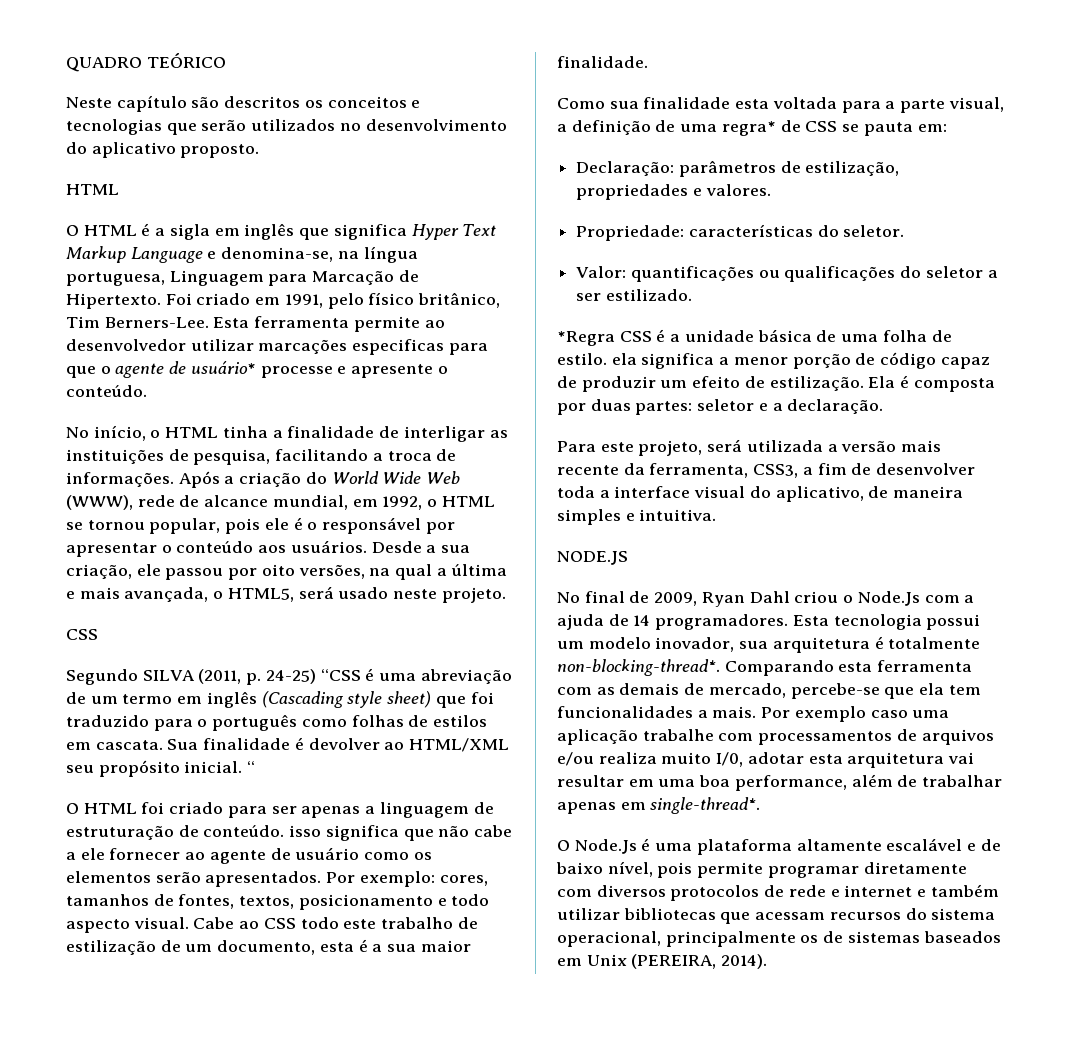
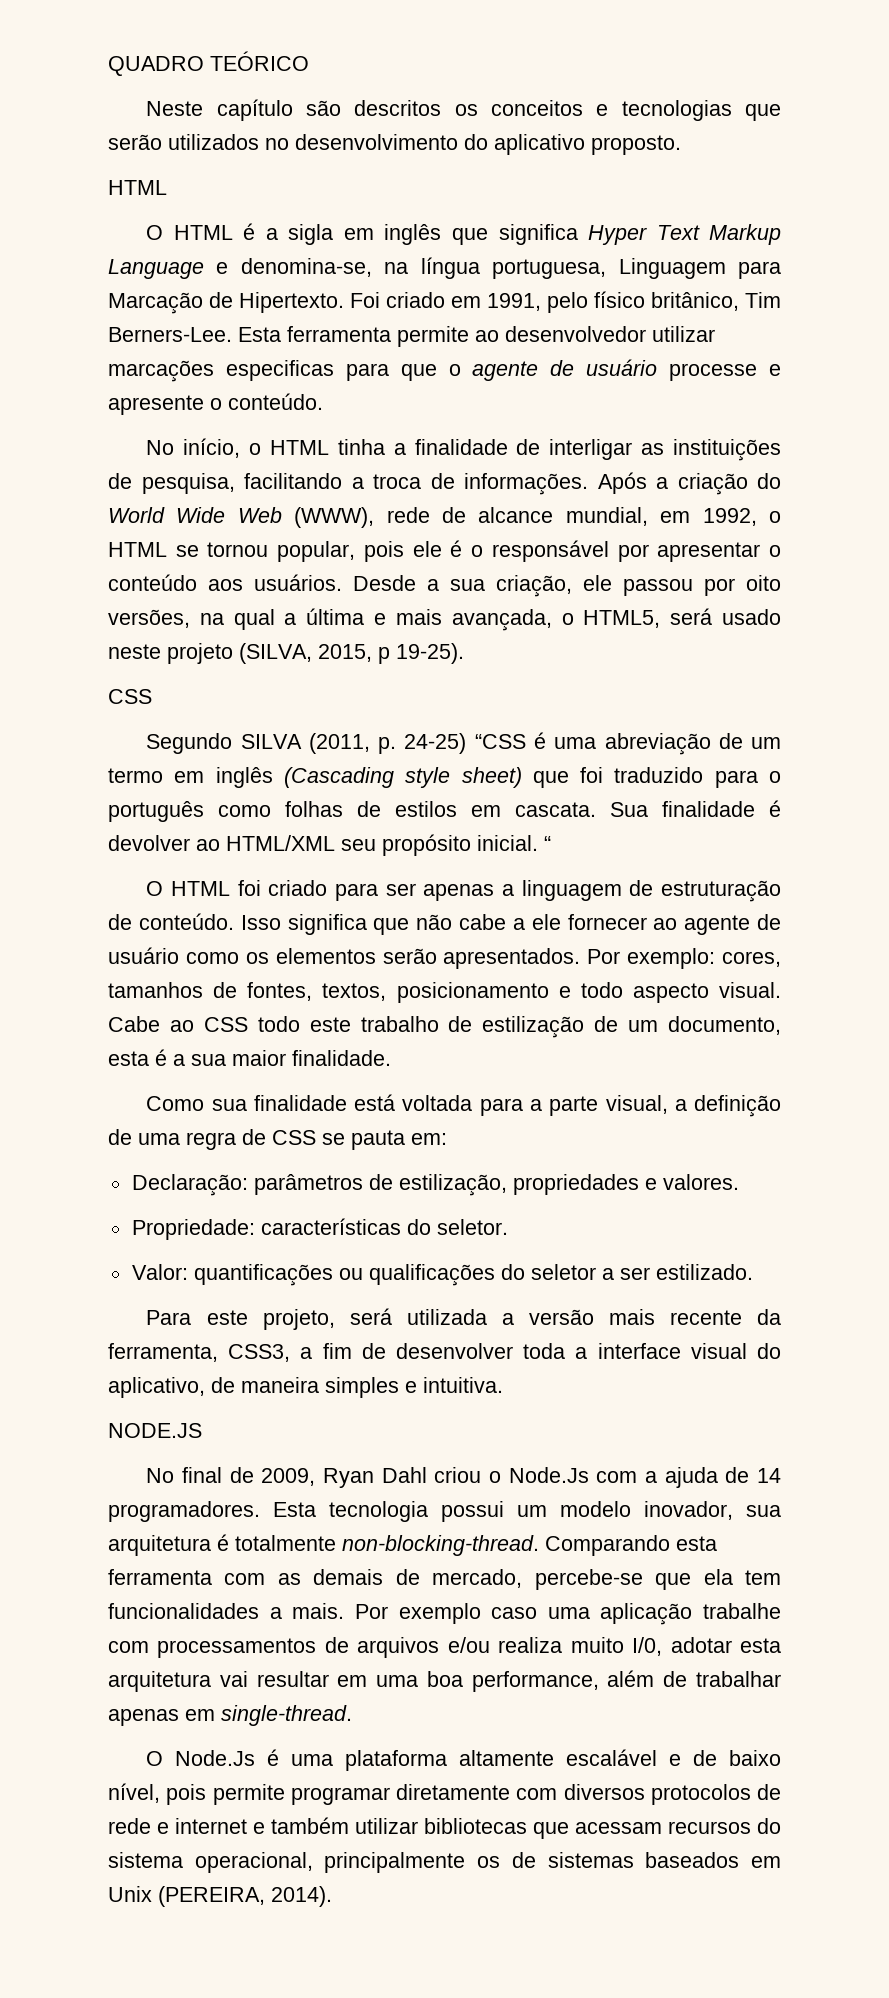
[190,361,256,374] usuário* -> [586,359,658,376] usuário
[441,587,506,603] projeto. -> [167,643,464,664] projeto (SILVA, 2015, p 19-25).
[289,825,322,837] isso -> [240,915,281,930] Isso
[735,99,770,109] esta -> [354,1094,396,1111] está
[721,121,776,136] regra* -> [186,1132,236,1150] regra
[557,329,952,346] [557,352,990,369] [557,375,995,392] [557,399,884,415] // *Regra CSS é a unidade básica de uma folha de estilo. ela significa a menor porção de código capaz de produzir um efeito de estilização. Ela é composta por duas partes: seletor e a declaração. -> (753, 1272) none
[557,659,720,676] non-blocking-thread*. -> [342,1535,539,1556] non-blocking-thread.
[650,797,761,814] single-thread*. -> [221,1705,352,1726] single-thread.

